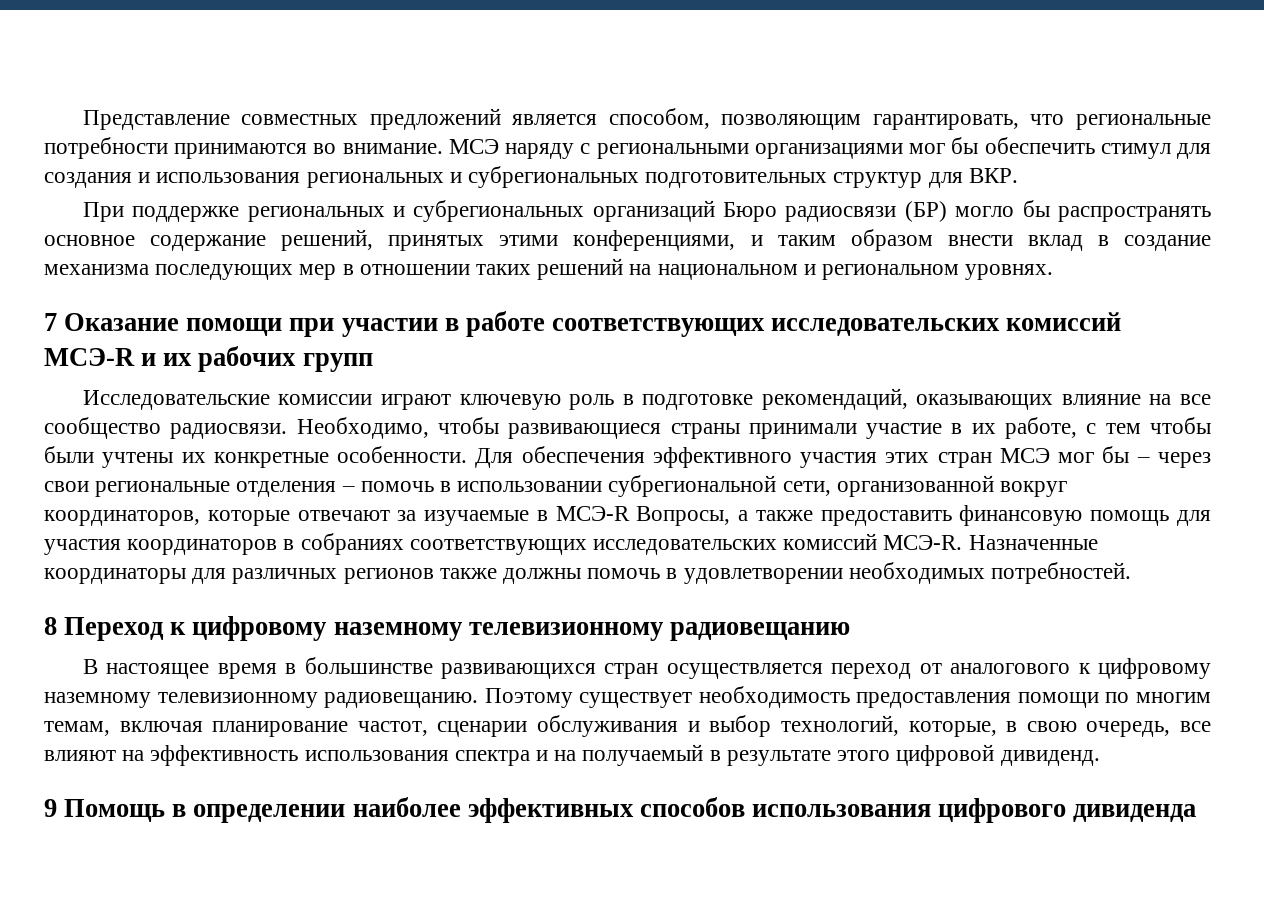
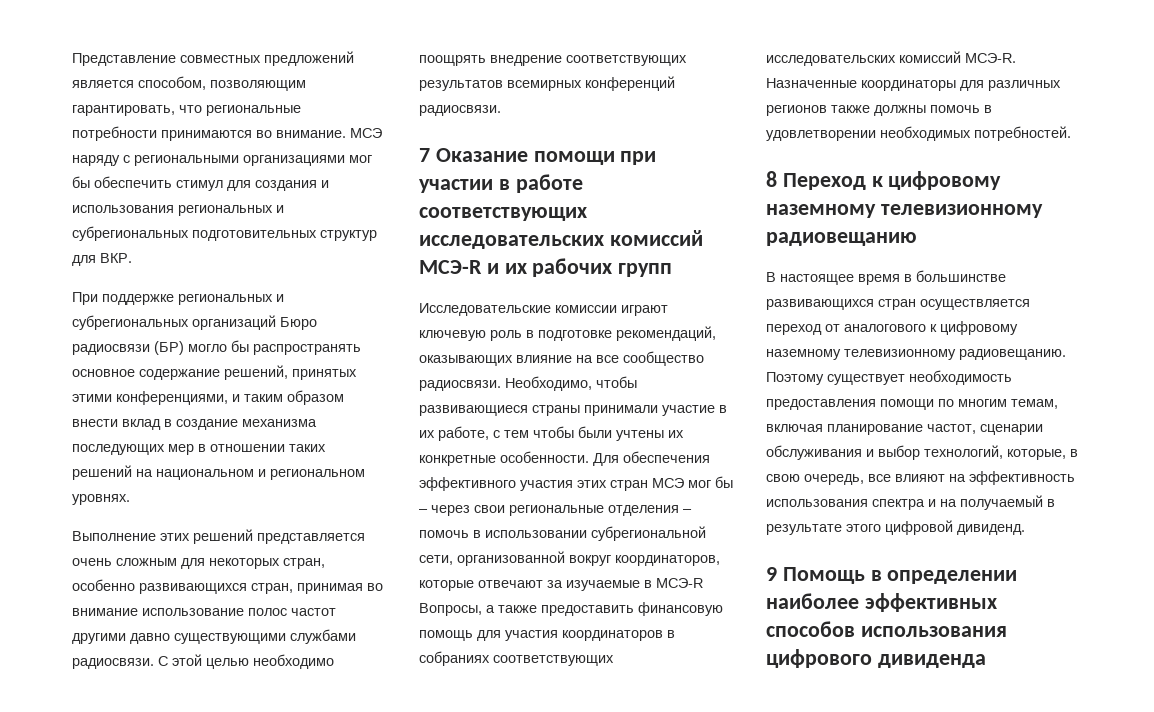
(1054, 272) none -> [72,529,365,544] [72,558,325,569] [72,579,383,594] [72,608,336,616] [72,629,356,644] [72,654,334,669] [419,55,687,66] [419,76,675,91] [419,105,501,116] // Выполнение этих решений представляется очень сложным для некоторых стран, особенно развивающихся стран, принимая во внимание использование полос частот другими давно существующими службами радиосвязи. С этой целью необходимо поощрять внедрение соответствующих результатов всемирных конференций радиосвязи.

